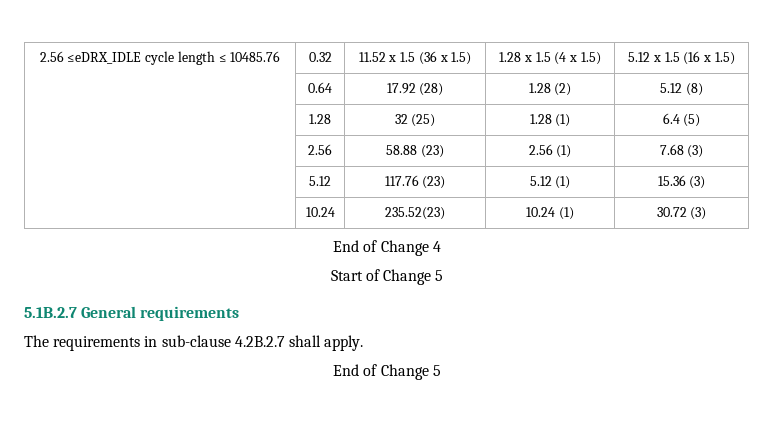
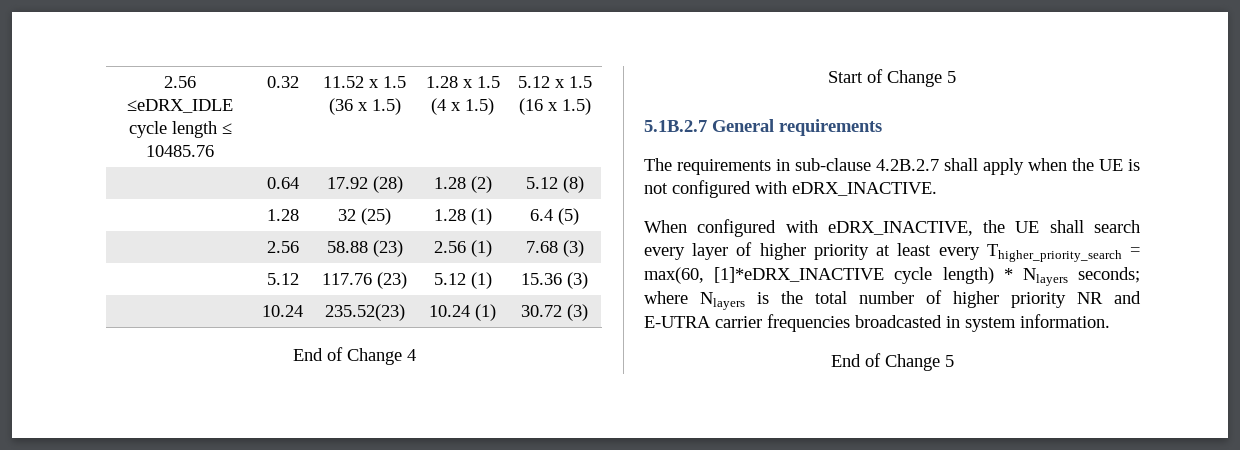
[324,335,364,351] apply. -> [983,158,1140,175] [644,180,937,198] [644,219,1140,237] [644,242,1140,262] [644,267,1140,286] [644,290,1141,310] [644,314,1110,332] apply when the UE is not configured with eDRX_INACTIVE. // When configured with eDRX_INACTIVE, the UE shall search every layer of higher priority at least every Thigher_priority_search = max(60, [1]*eDRX_INACTIVE cycle length) * Nlayers seconds; where Nlayers is the total number of higher priority NR and E-UTRA carrier frequencies broadcasted in system information.

